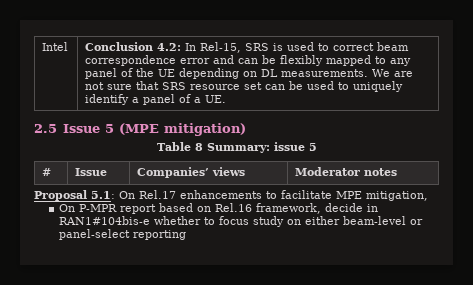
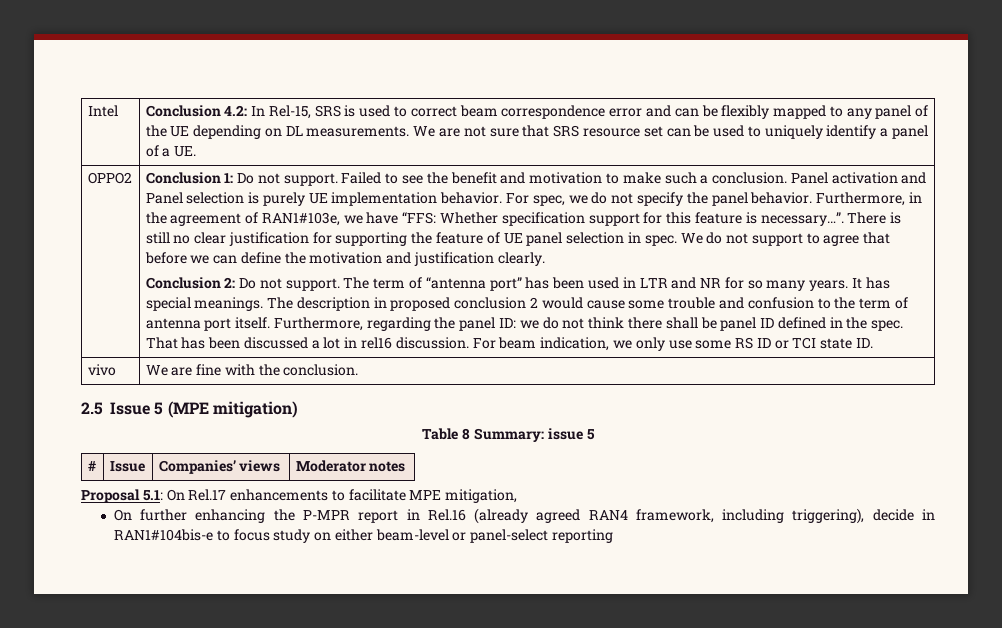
(227, 99) none -> [87,172,132,184] [145,172,927,186] [145,192,922,206] [145,212,902,226] [145,232,891,246] [144,252,545,266] [145,277,890,291] [145,297,908,311] [145,317,904,331] [145,337,873,351] [87,364,116,376] [145,364,359,376] // OPPO2 | Conclusion 1: Do not support. Failed to see the benefit and motivation to make such a conclusion. Panel activation and Panel selection is purely UE implementation behavior. For spec, we do not specify the panel behavior. Furthermore, in the agreement of RAN1#103e, we have “FFS: Whether specification support for this feature is necessary…”. There is still no clear justification for supporting the feature of UE panel selection in spec. We do not support to agree that before we can define the motivation and justification clearly. // Conclusion 2: Do not support. The term of “antenna port” has been used in LTR and NR for so many years. It has special meanings. The description in proposed conclusion 2 would cause some trouble and confusion to the term of antenna port itself. Furthermore, regarding the panel ID: we do not think there shall be panel ID defined in the spec. That has been discussed a lot in rel16 discussion. For beam indication, we only use some RS ID or TCI state ID. // vivo | We are fine with the conclusion.
[79,203,322,214] P-MPR report based on Rel.16 framework, -> [140,508,865,524] further enhancing the P-MPR report in Rel.16 (already agreed RAN4 framework, including triggering),
[154,216,202,225] whether -> (213, 535) none

